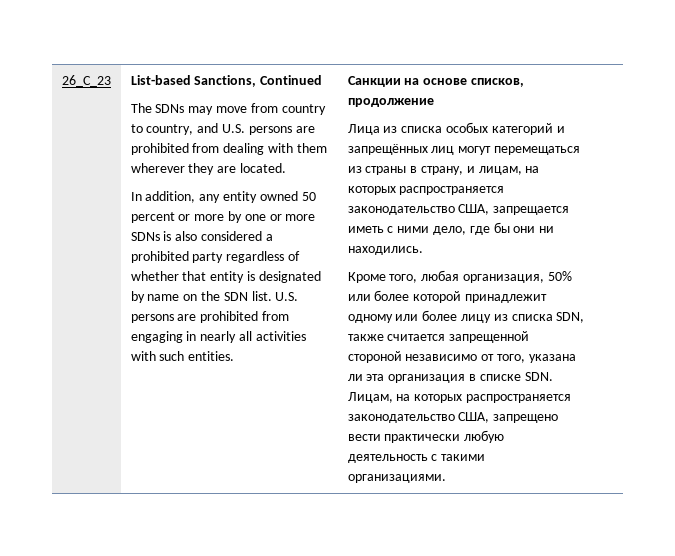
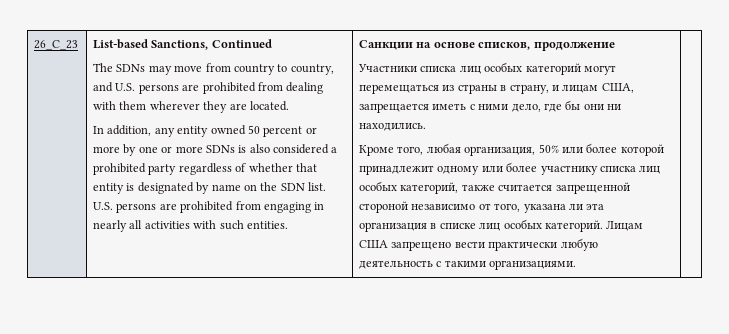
[347,122,565,135] [347,144,455,155] Лица из списка особых категорий и запрещённых лиц -> [358,62,581,75] Участники списка лиц особых категорий
[478,166,540,175] [347,186,505,195] [347,206,455,215] лицам, на которых распространяется законодательство -> [562,85,599,93] лицам
[460,312,585,323] лицу из списка SDN, -> [540,165,661,175] [359,181,459,194] участнику списка лиц особых категорий,
[524,372,553,381] [347,392,571,403] [347,412,490,423] SDN. Лицам, на которых распространяется законодательство США, -> [479,219,644,232] [359,240,389,249] лиц особых категорий. Лицам США

